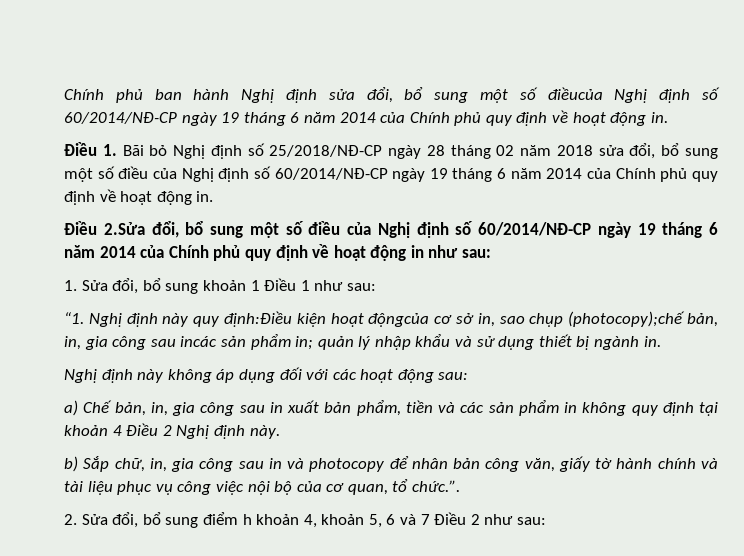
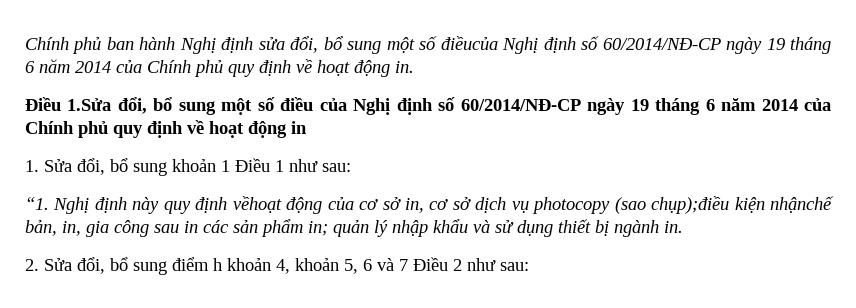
[102,143,718,159] [64,166,718,182] [64,189,214,205] [64,221,145,235] 1. Bãi bỏ Nghị định số 25/2018/NĐ-CP ngày 28 tháng 02 năm 2018 sửa đổi, bổ sung một số điều của Nghị định số 60/2014/NĐ-CP ngày 19 tháng 6 năm 2014 của Chính phủ quy định về hoạt động in. // Điều 2.Sửa -> [67,98,112,111] 1.Sửa
[428,245,492,258] như sau: -> (307, 127) none
[224,311,718,327] [64,336,218,350] định:Điều kiện hoạt độngcủa cơ sở in, sao chụp (photocopy);chế bản, in, gia công sau incác -> [195,196,834,214] [25,220,229,237] định vềhoạt động của cơ sở in, cơ sở dịch vụ photocopy (sao chụp);điều kiện nhậnchế bản, in, gia công sau in các
[64,367,469,383] [64,400,718,416] [64,423,280,439] [64,456,718,472] [64,479,461,495] // Nghị định này không áp dụng đối với các hoạt động sau: // a) Chế bản, in, gia công sau in xuất bản phẩm, tiền và các sản phẩm in không quy định tại khoản 4 Điều 2 Nghị định này. // b) Sắp chữ, in, gia công sau in và photocopy để nhân bản công văn, giấy tờ hành chính và tài liệu phục vụ công việc nội bộ của cơ quan, tổ chức.”. -> (683, 227) none

